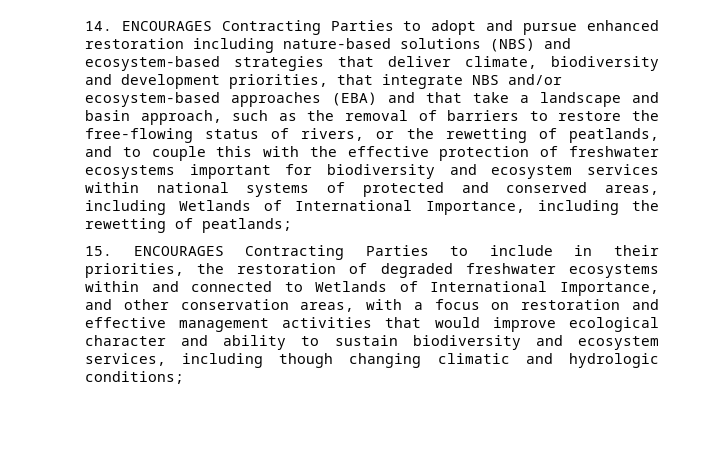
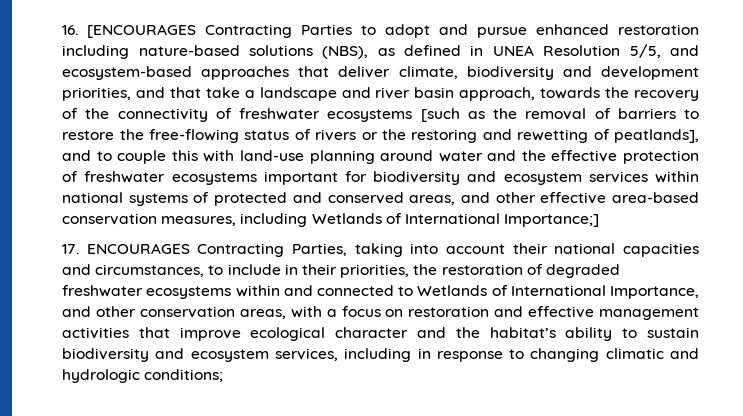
[84,21,212,31] 14. ENCOURAGES -> [62,24,197,38] 16. [ENCOURAGES
[489,38,535,52] (NBS) -> [322,44,661,59] (NBS), as defined in UNEA Resolution 5/5,
[233,56,324,71] strategies -> [201,66,290,80] approaches
[336,74,562,89] [84,92,377,107] that integrate NBS and/or ecosystem-based approaches (EBA) -> (132, 94) none
(659, 97) none -> [375,87,411,99] river
[232,110,269,121] such -> [540,87,699,101] [62,108,460,122] towards the recovery of the connectivity of freshwater ecosystems [such
[301,128,365,141] rivers, -> [315,129,357,141] rivers
[445,128,660,143] rewetting of peatlands, -> [411,129,699,143] restoring and rewetting of peatlands],
(300, 151) none -> [239,150,517,164] land-use planning around water and
[84,200,659,215] [84,218,292,233] [84,245,429,260] including Wetlands of International Importance, including the rewetting of peatlands; // 15. ENCOURAGES Contracting Parties -> [460,192,699,204] [62,213,600,227] [62,243,700,257] [62,264,205,277] and other effective area-based conservation measures, including Wetlands of International Importance;] // 17. ENCOURAGES Contracting Parties, taking into account their national capacities and circumstances,
[434,317,480,328] would -> (170, 332) none
(209, 340) none -> [455,327,556,338] the habitat’s
[279,353,334,368] though -> [417,348,525,362] in response to

